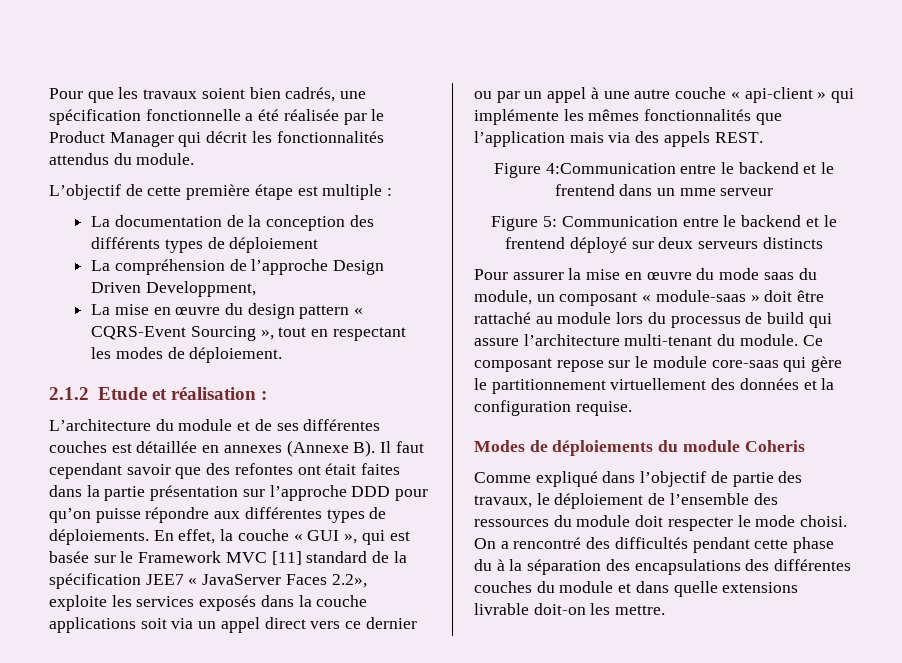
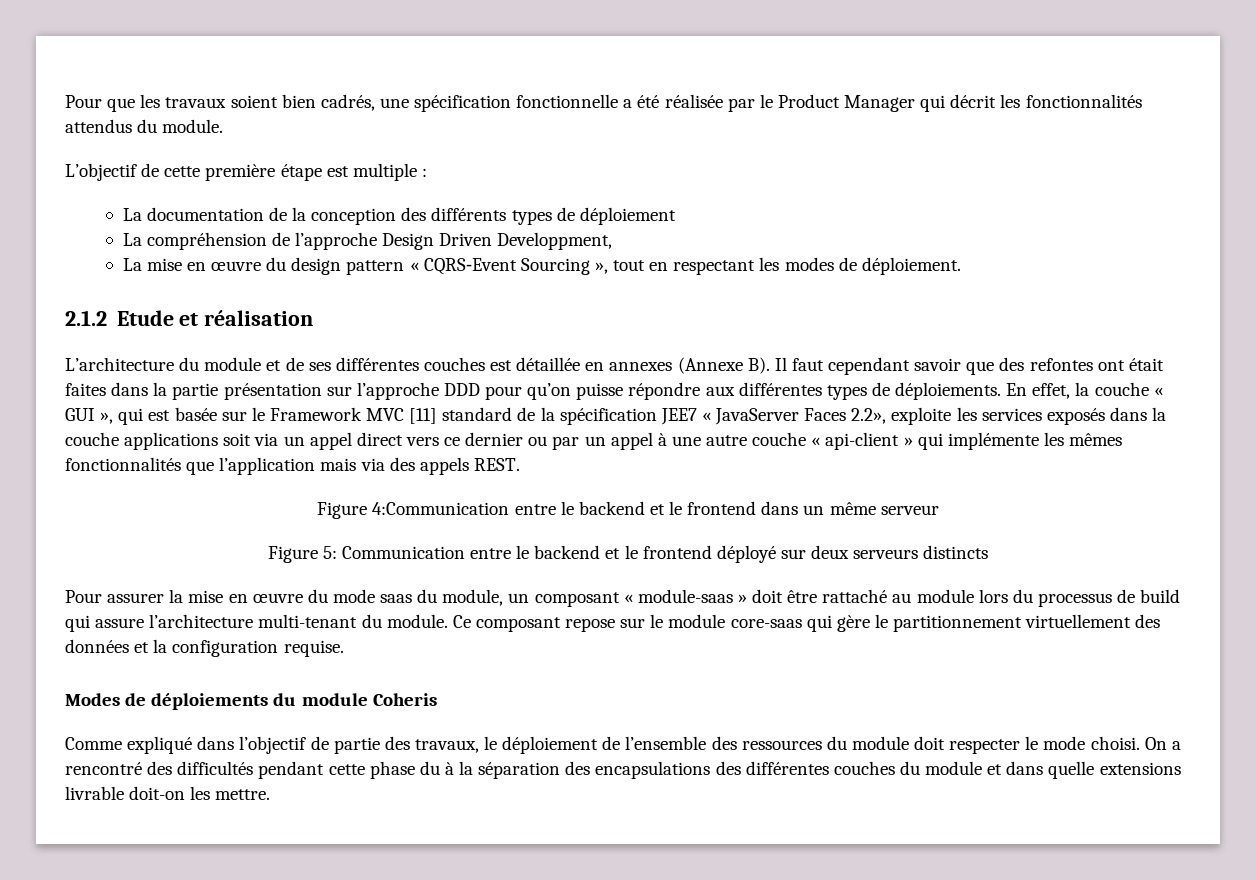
[261,391,268,400] : -> (314, 318) none
[554,184,615,196] frentend -> [687,501,757,515] frontend
[679,188,716,196] mme -> [829,502,876,515] même
[505,237,566,249] frentend -> [642,545,712,559] frontend

